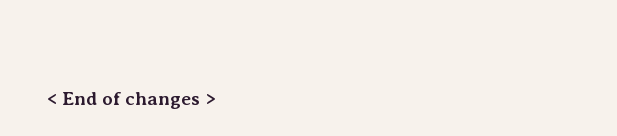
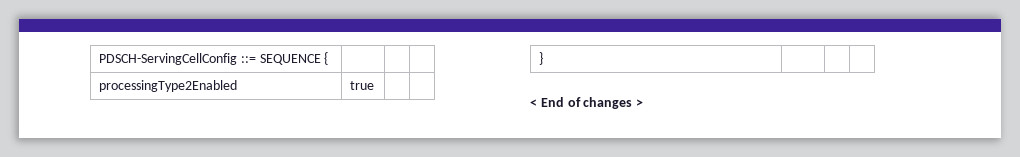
(47, 99) none -> [99,52,329,65] [99,80,238,92] [350,81,375,90] [539,52,544,65] PDSCH-ServingCellConfig ::= SEQUENCE { | | | // processingType2Enabled | true | | // } | | | //

